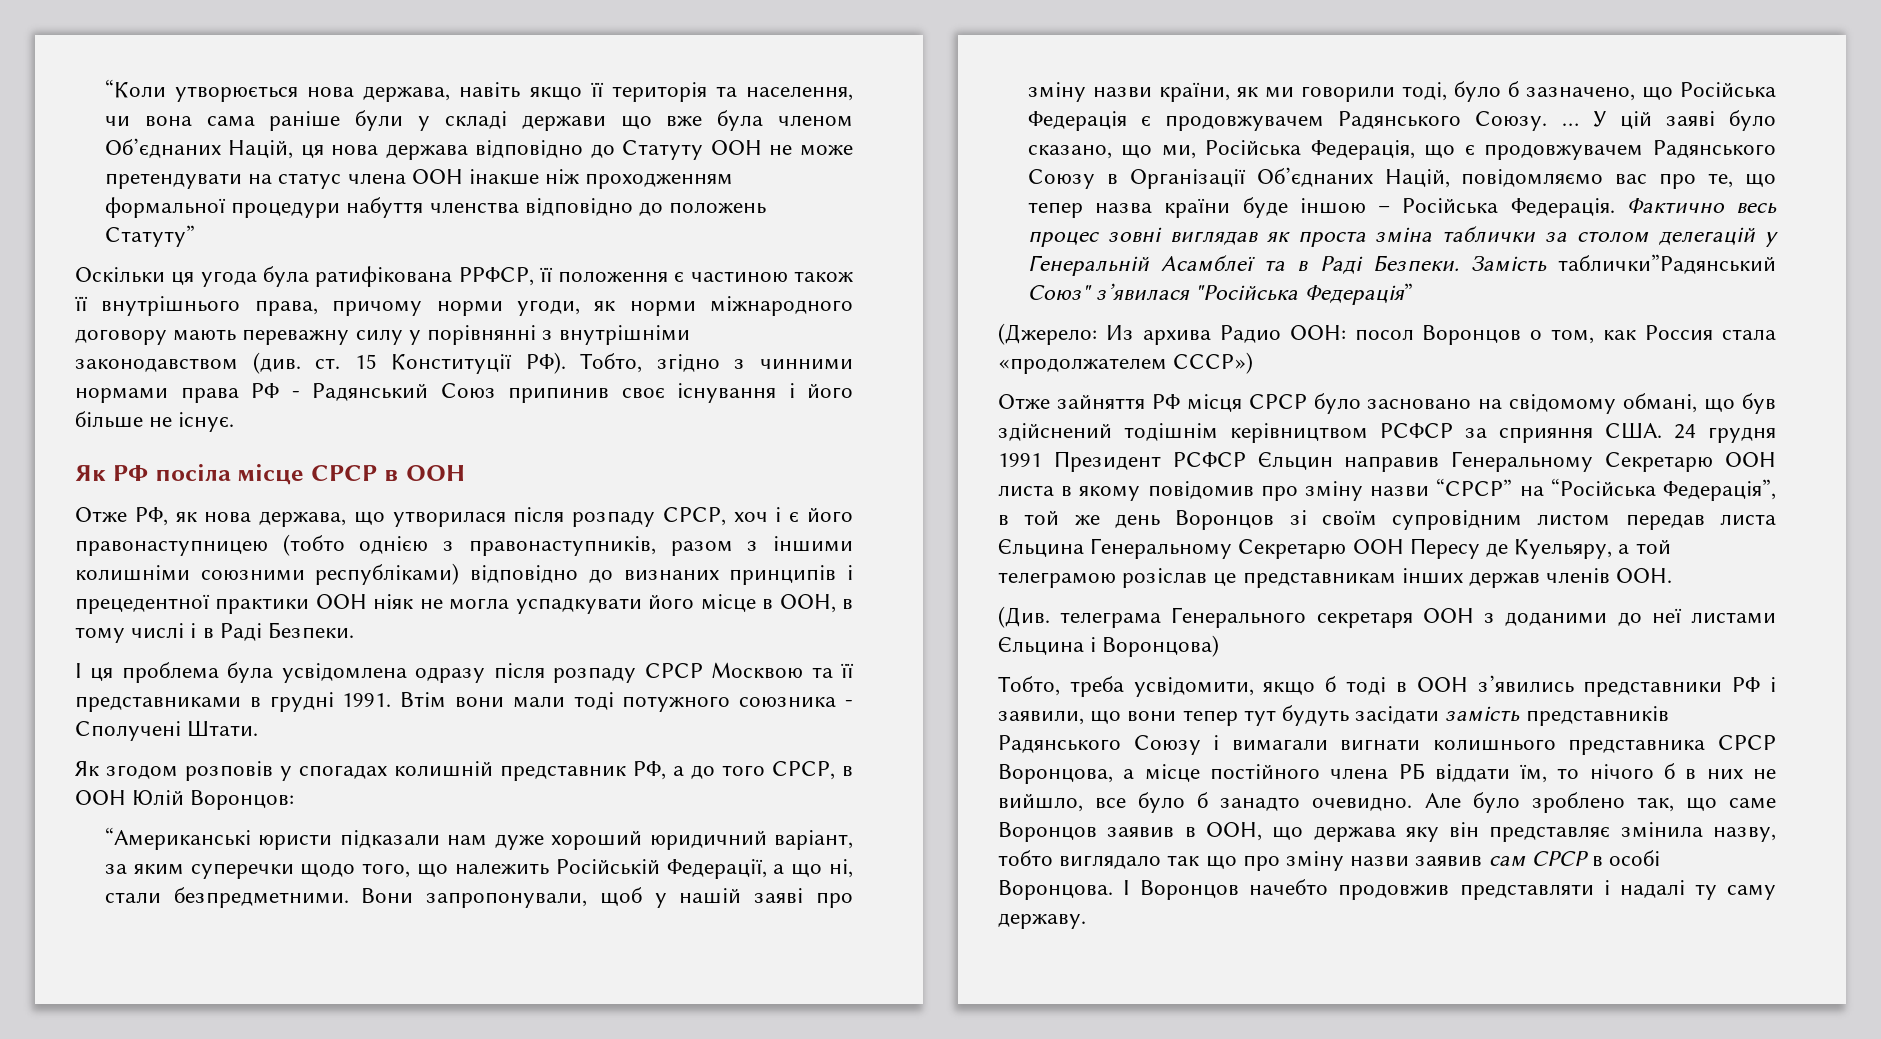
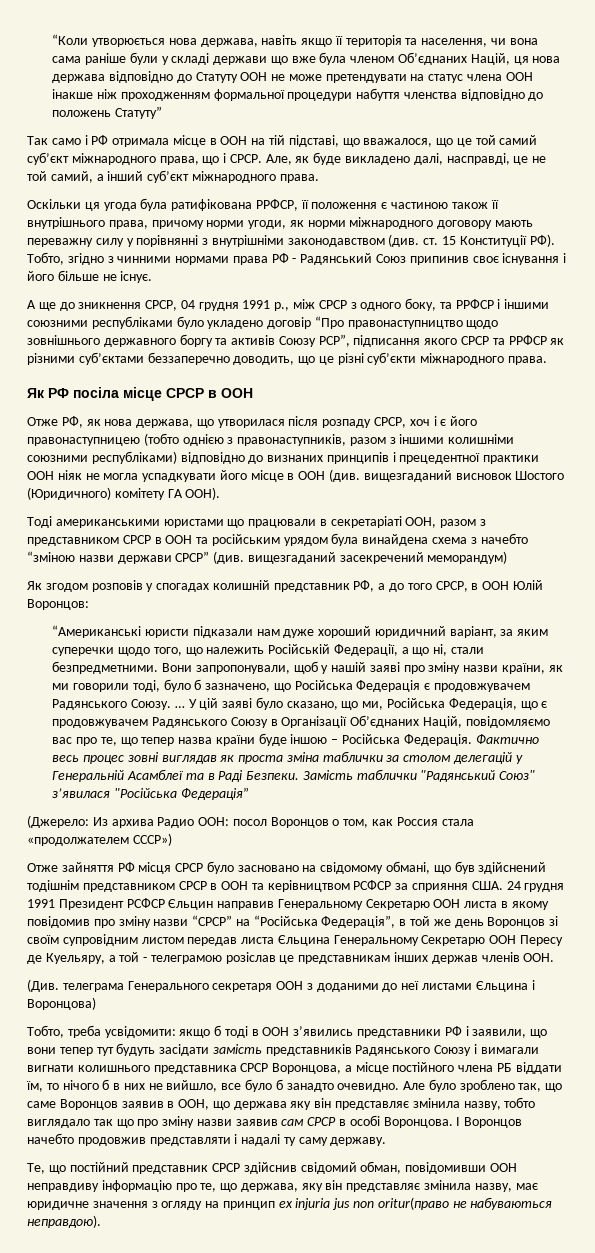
(195, 236) none -> [27,135,538,147] [27,152,547,165] [27,170,319,183] // Так само і РФ отримала місце в ООН на тій підставі, що вважалося, що це той самий суб’єкт міжнародного права, що і СРСР. Але, як буде викладено далі, насправді, це не той самий, а інший суб’єкт міжнародного права.
(235, 422) none -> [27,298,550,311] [27,316,499,329] [27,334,565,347] [27,352,548,365] // А ще до зникнення СРСР, 04 грудня 1991 р., між СРСР з одного боку, та РРФСР і іншими союзними республіками було укладено договір “Про правонаступництво щодо зовнішнього державного боргу та активів Союзу РСР”, підписання якого СРСР та РРФСР як різними суб’єктами беззаперечно доводить, що це різні суб’єкти міжнародного права.
[779,594,854,613] [75,622,355,643] [75,662,854,683] [75,692,853,712] [75,721,259,741] ООН, в тому числі і в Раді Безпеки. // І ця проблема була усвідомлена одразу після розпаду СРСР Москвою та її представниками в грудні 1991. Втім вони мали тоді потужного союзника - Сполучені Штати. -> [298,469,565,482] [27,487,221,500] [27,516,487,528] [27,533,528,546] [27,551,508,564] ООН (див. вищезгаданий висновок Шостого (Юридичного) комітету ГА ООН). // Тоді американськими юристами що працювали в секретаріаті ООН, разом з представником СРСР в ООН та російським урядом була винайдена схема з начебто “зміною назви держави СРСР” (див. вищезгаданий засекречений меморандум)
[1558,254,1776,274] таблички”Радянський -> [356,769,496,782] таблички "Радянський
(1218, 432) none -> [82,881,264,892] представником СРСР в ООН та
(1671, 546) none -> [143,957,148,962] -
[1133,677,1254,697] усвідомити, -> [104,1026,176,1038] усвідомити:
(1086, 921) none -> [27,1161,518,1174] [27,1180,538,1192] [27,1197,553,1210] [27,1215,101,1228] // Те, що постійний представник СРСР здійснив свідомий обман, повідомивши ООН неправдиву інформацію про те, що держава, яку він представляє змінила назву, має юридичне значення з огляду на принцип ex injuria jus non oritur(право не набуваються неправдою).

